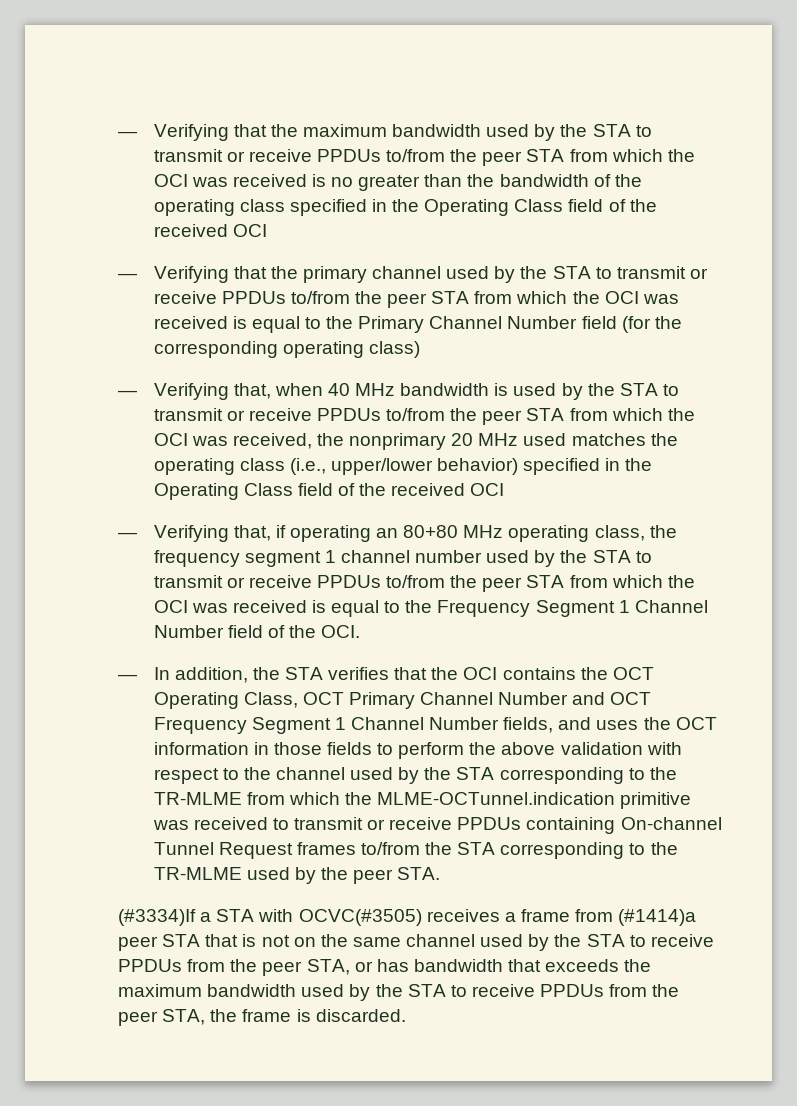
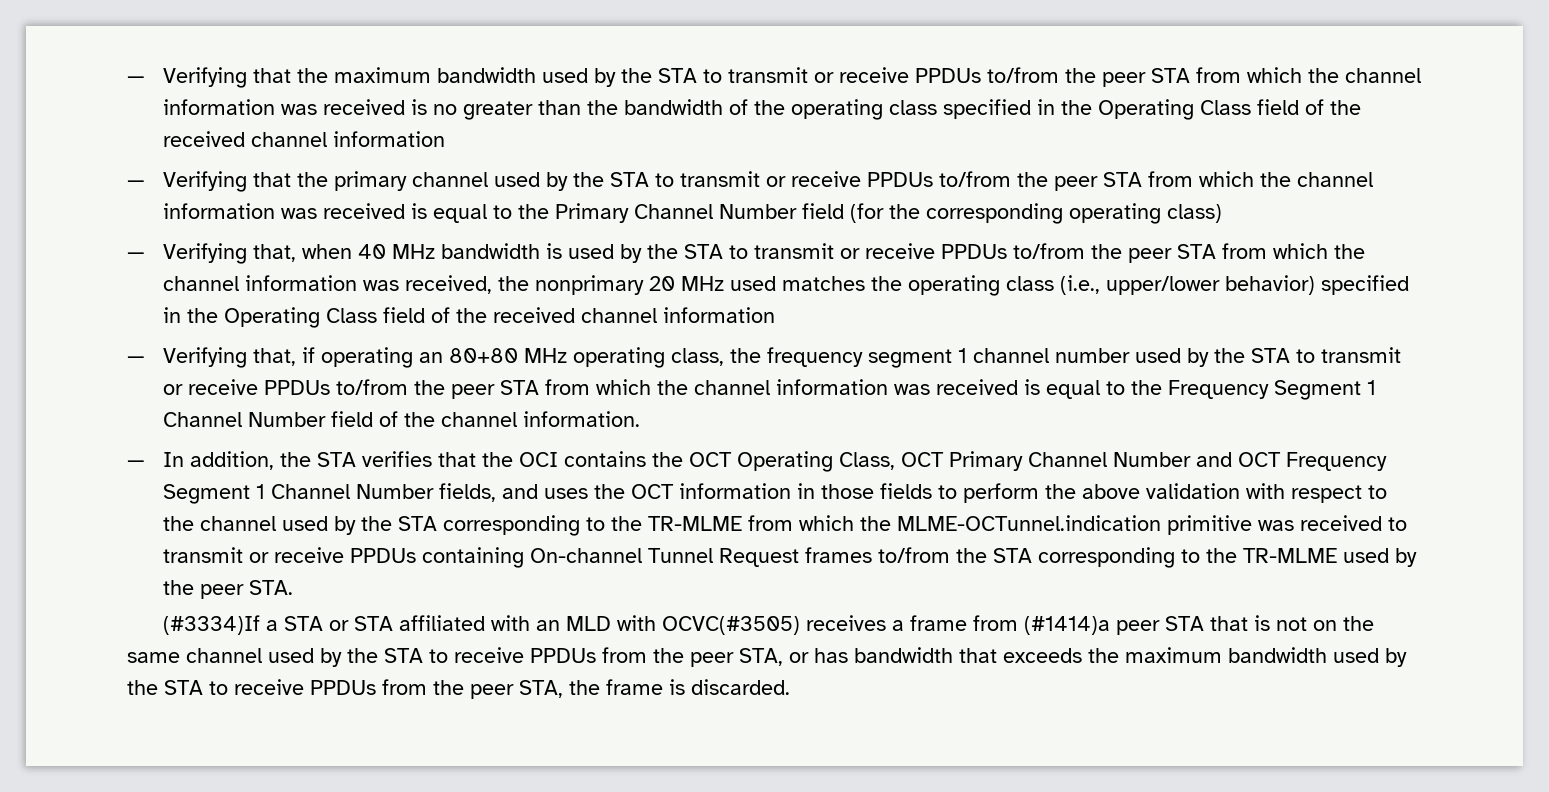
[153,174,188,187] OCI -> [1344,68,1421,83] [162,99,275,115] channel information
[232,224,267,237] OCI -> [250,131,445,147] channel information
[604,291,639,304] OCI -> [1296,172,1373,187] [162,203,275,219] channel information
[153,433,188,446] OCI -> [162,275,357,291] channel information
[470,483,505,496] OCI -> [580,307,775,323] channel information
[153,600,188,613] OCI -> [693,379,888,395] channel information
[321,625,361,638] OCI. -> [440,411,640,427] channel information.
(255, 915) none -> [329,615,612,631] or STA affiliated with an MLD

